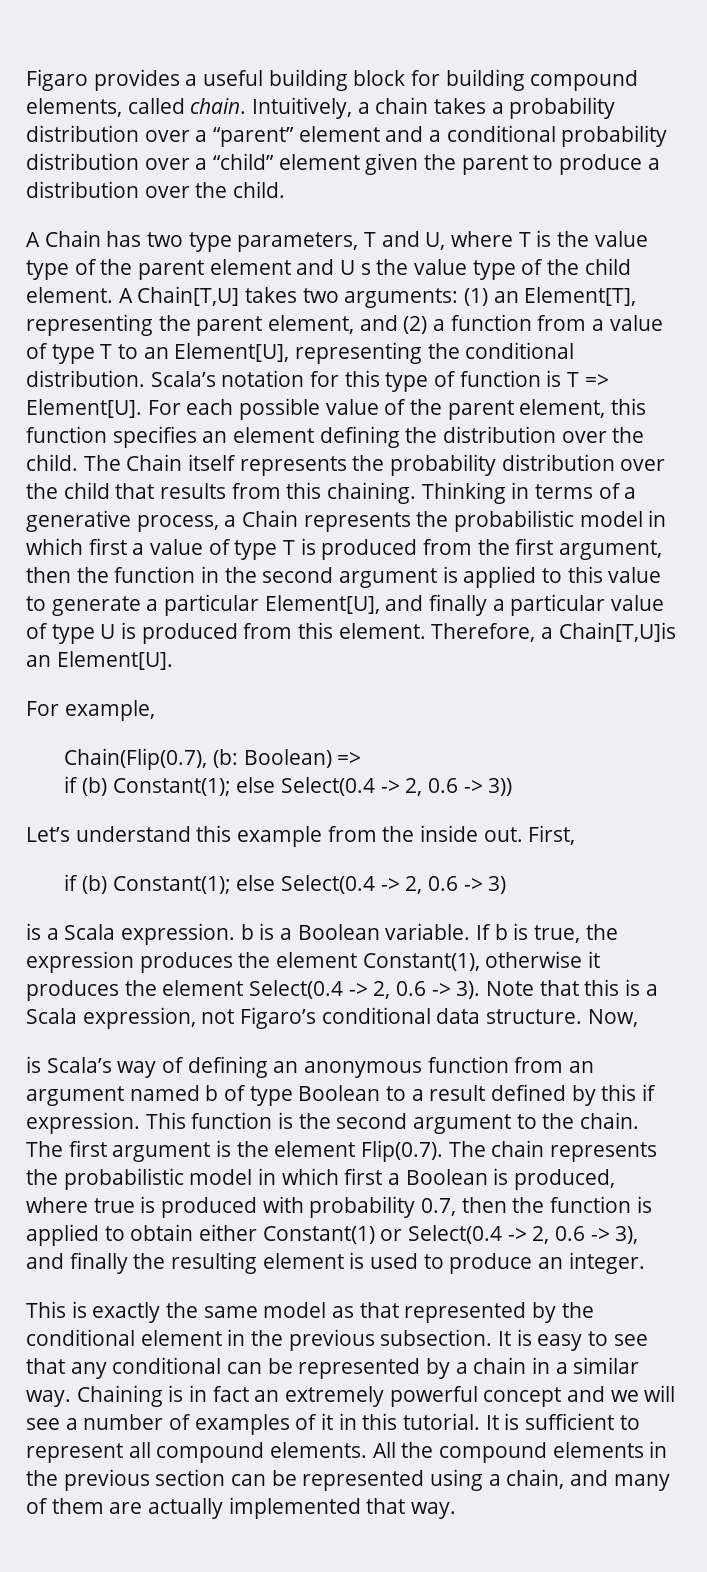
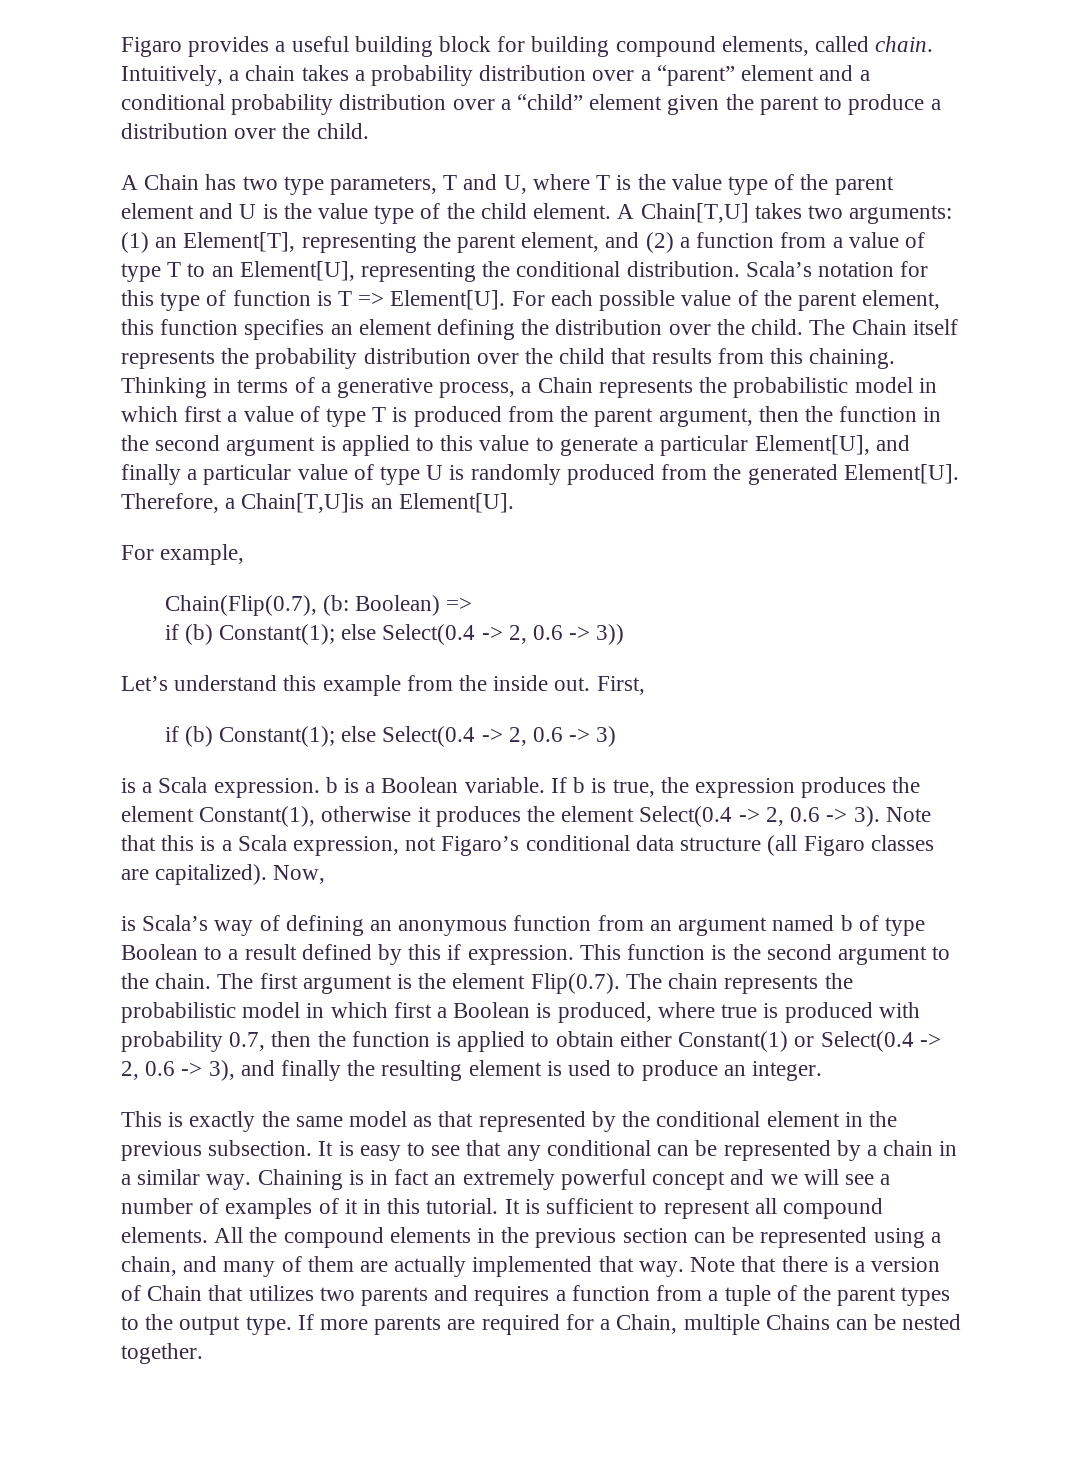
[360,263,371,275] s -> [262,204,278,219] is
[515,538,554,555] first -> [594,408,654,427] parent
[141,622,426,644] produced from this element. -> [470,464,959,485] randomly produced from the generated Element[U].
[486,1009,583,1024] structure. -> [680,835,934,856] [121,864,268,885] structure (all Figaro classes are capitalized).
(457, 1510) none -> [690,1256,941,1272] [121,1285,951,1306] [121,1314,962,1335] [121,1343,203,1364] Note that there is a version of Chain that utilizes two parents and requires a function from a tuple of the parent types to the output type. If more parents are required for a Chain, multiple Chains can be nested together.

